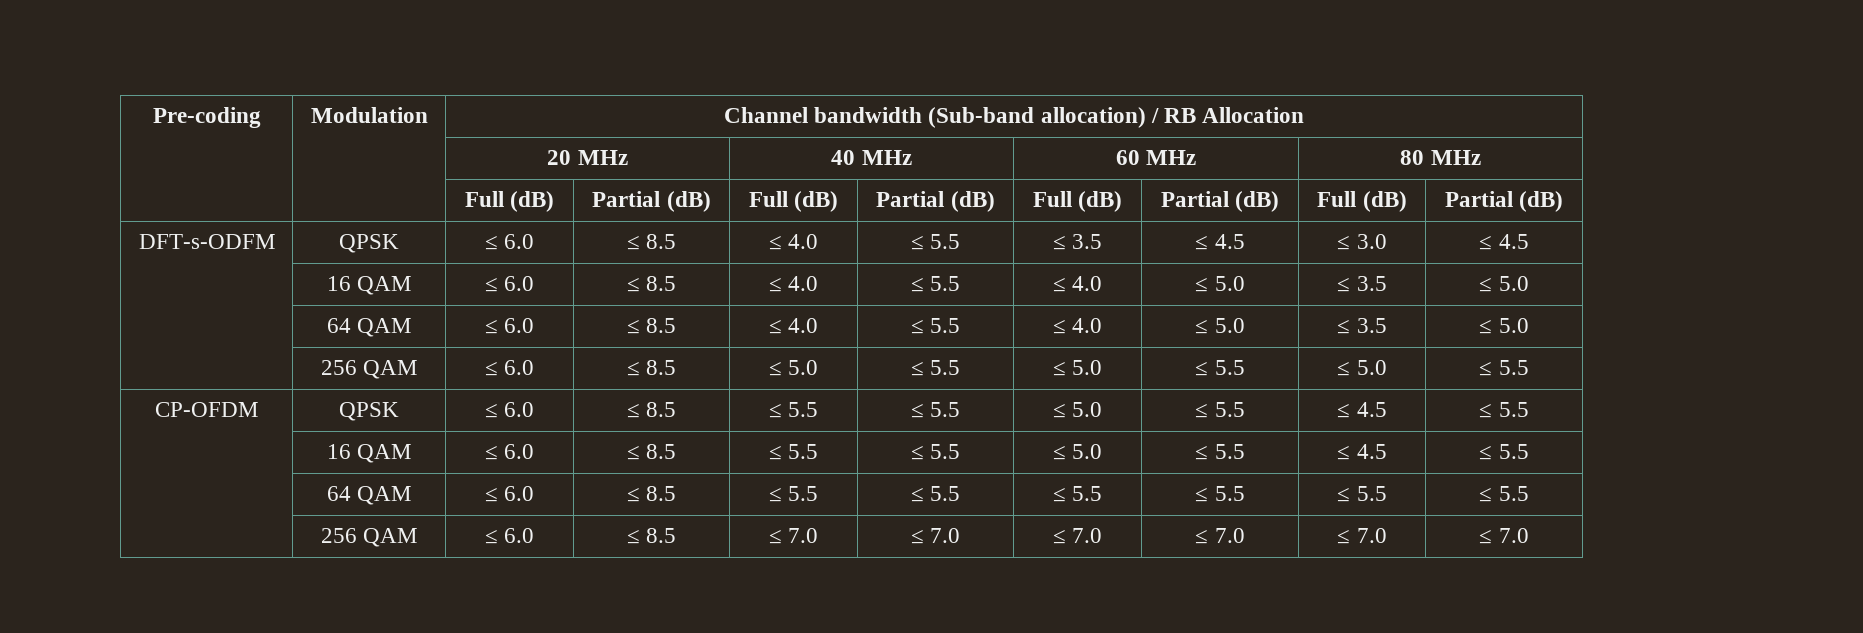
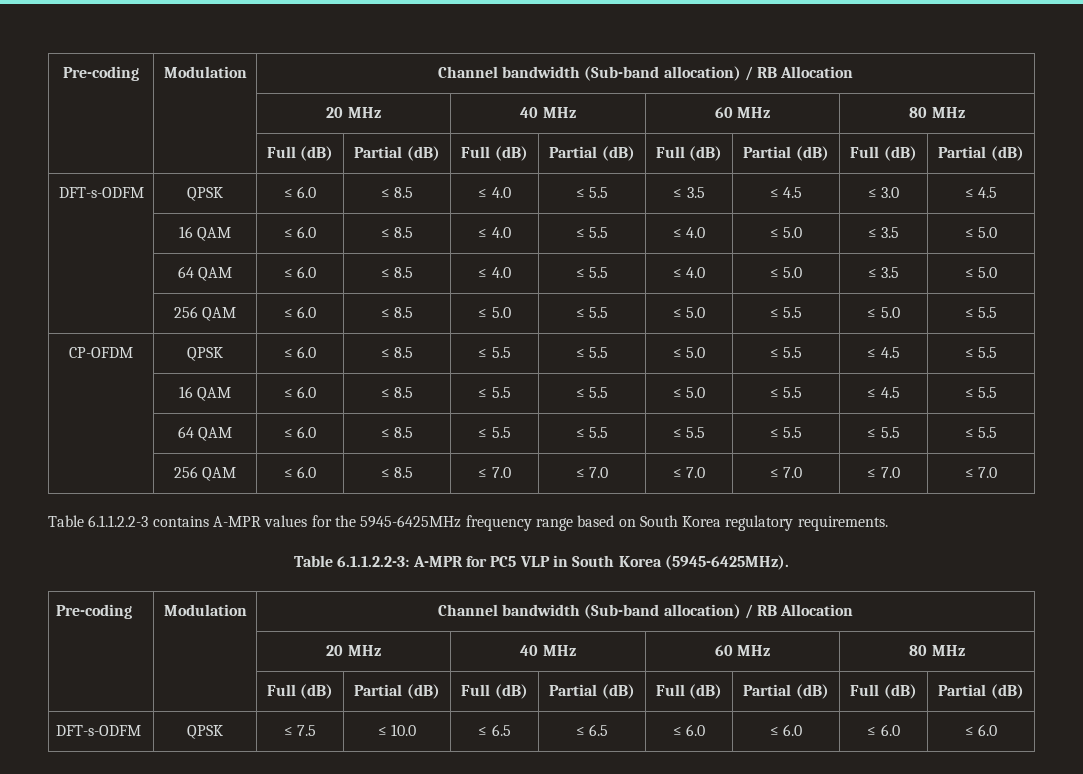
(1529, 535) none -> [48,515,888,531] [294,555,789,570] [56,604,133,619] [163,604,247,616] [437,604,854,619] [326,645,381,656] [520,645,576,656] [714,645,771,656] [909,645,965,656] [266,684,334,699] [354,684,440,699] [461,684,528,699] [549,684,635,699] [655,684,723,699] [743,684,829,699] [850,684,917,699] [938,684,1024,699] [56,725,142,736] [187,725,223,739] [283,725,317,736] [377,724,417,736] [478,724,511,736] [575,724,609,736] [672,724,706,736] [769,724,803,736] [867,724,900,736] [964,724,998,736] // Table 6.1.1.2.2-3 contains A-MPR values for the 5945-6425MHz frequency range based on South Korea regulatory requirements. // Table 6.1.1.2.2-3: A-MPR for PC5 VLP in South Korea (5945-6425MHz). // Pre-coding | Modulation | Channel bandwidth (Sub-band allocation) / RB Allocation // | | 20 MHz | 40 MHz | 60 MHz | 80 MHz // | | Full (dB) | Partial (dB) | Full (dB) | Partial (dB) | Full (dB) | Partial (dB) | Full (dB) | Partial (dB) // DFT-s-ODFM | QPSK | ≤ 7.5 | ≤ 10.0 | ≤ 6.5 | ≤ 6.5 | ≤ 6.0 | ≤ 6.0 | ≤ 6.0 | ≤ 6.0

